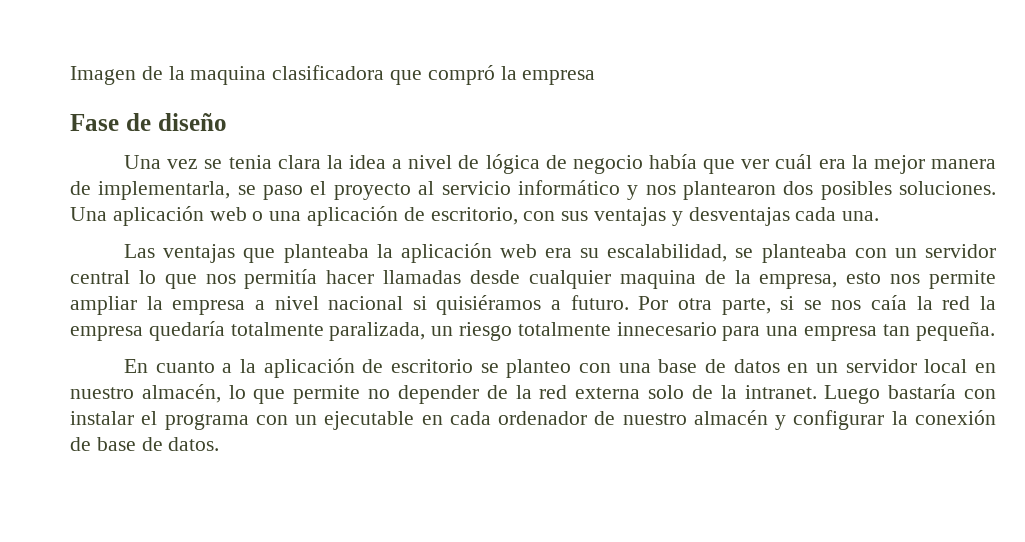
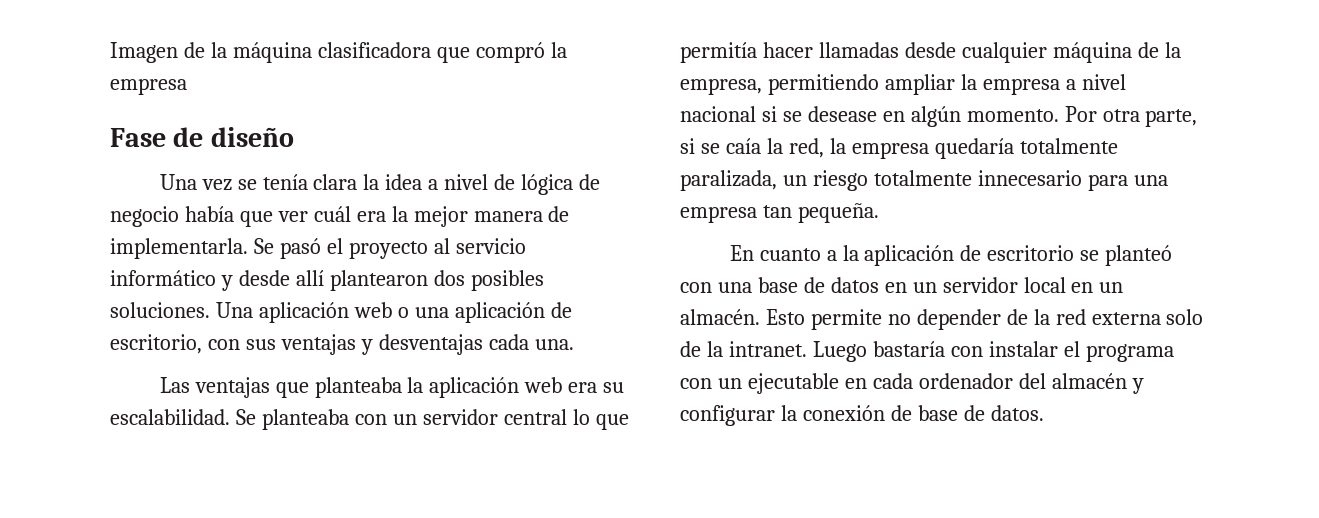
[190,66,267,85] maquina -> [232,42,312,63] máquina
[228,155,272,169] tenia -> [262,174,308,190] tenía
[98,181,304,200] implementarla, se paso -> [110,238,321,259] implementarla. Se pasó
[645,185,676,195] nos -> [238,270,324,286] desde allí
[607,244,754,262] escalabilidad, se -> [110,409,256,425] escalabilidad. Se
[205,274,236,284] nos -> (629, 422) none
[619,270,696,289] maquina -> [1052,42,1132,63] máquina
[846,270,997,289] esto nos permite -> [767,74,879,95] permitiendo
[436,295,629,315] quisiéramos a futuro. -> [782,106,1059,127] se desease en algún momento.
[831,300,862,310] nos -> (720, 148) none
[942,296,971,310] red -> [788,138,824,158] red,
[506,359,572,378] planteo -> [1105,245,1173,266] planteó
[70,384,286,404] nuestro almacén, lo que -> [1099,282,1124,293] [680,309,805,325] un almacén. Esto
[594,411,687,425] de nuestro -> [1018,373,1046,389] del

